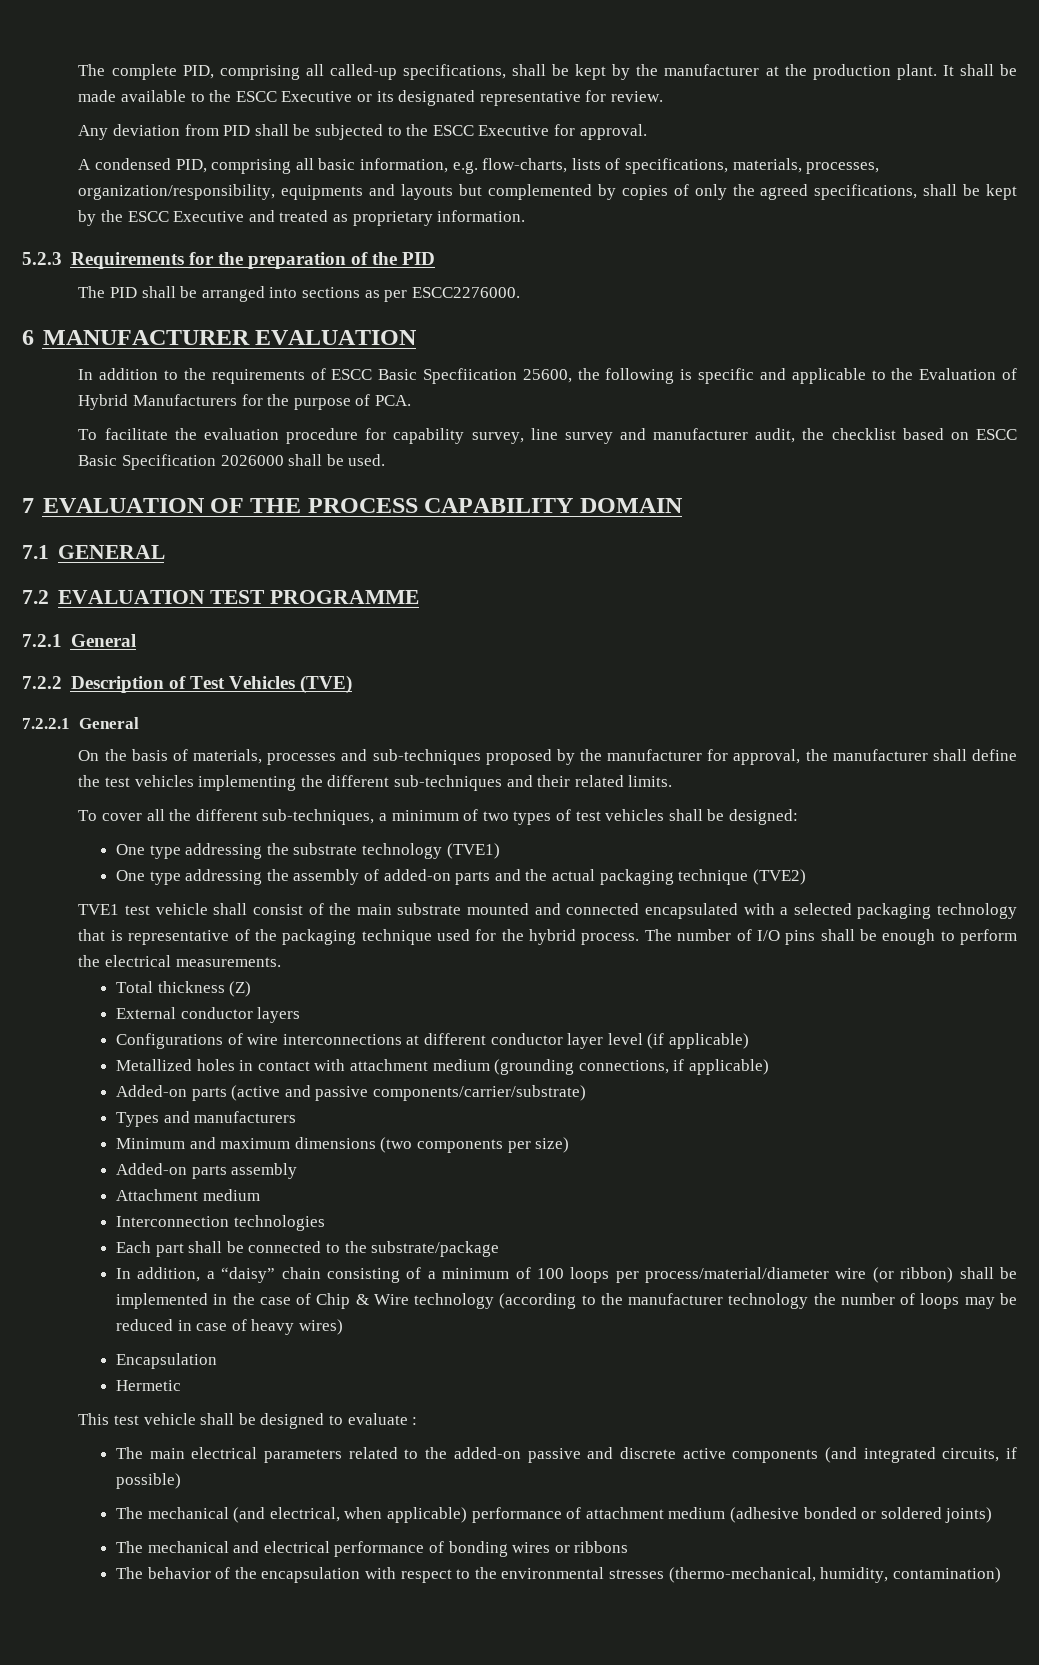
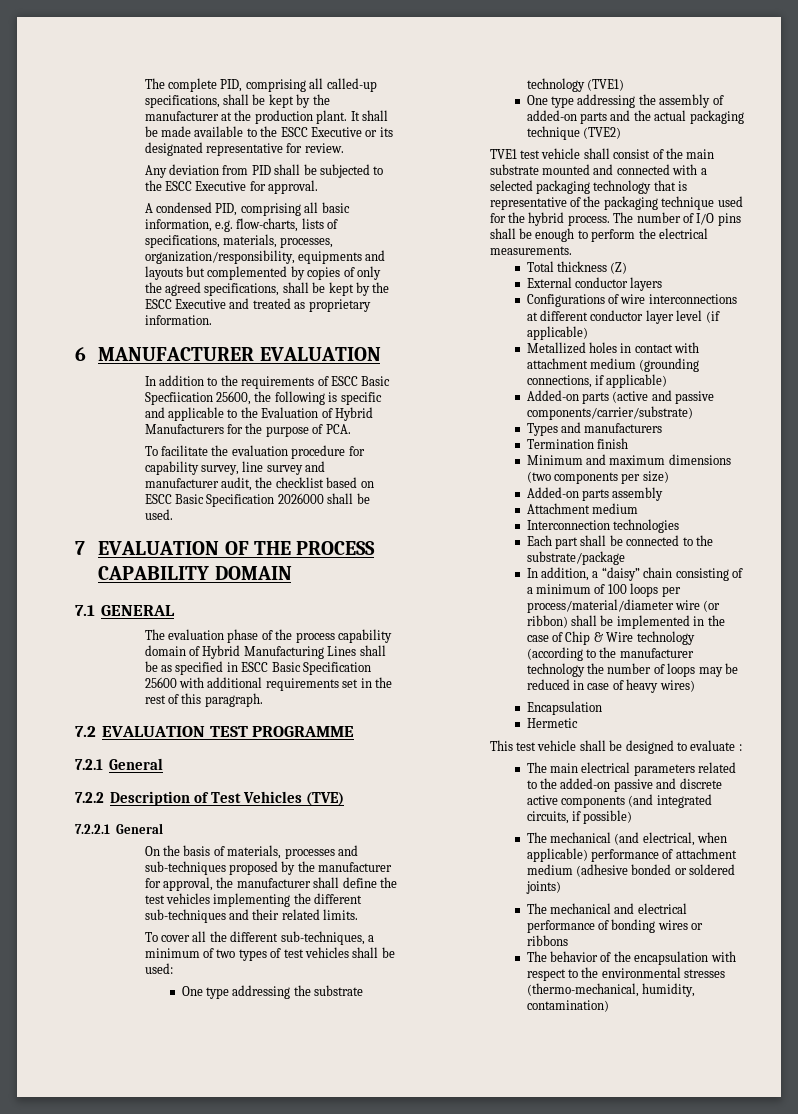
[22,252,436,269] [78,286,520,302] // 5.2.3 Requirements for the preparation of the PID // The PID shall be arranged into sections as per ESCC2276000. -> (212, 320) none
(165, 552) none -> [144,629,392,643] [144,645,386,659] [144,661,371,675] [144,677,392,691] [144,693,263,707] // The evaluation phase of the process capability domain of Hybrid Manufacturing Lines shall be as specified in ESCC Basic Specification 25600 with additional requirements set in the rest of this paragraph.
[728,809,798,825] designed: -> [144,963,173,974] used:
[644,903,738,919] encapsulated -> (670, 169) none
(297, 1117) none -> [526,438,629,449] // Termination finish

